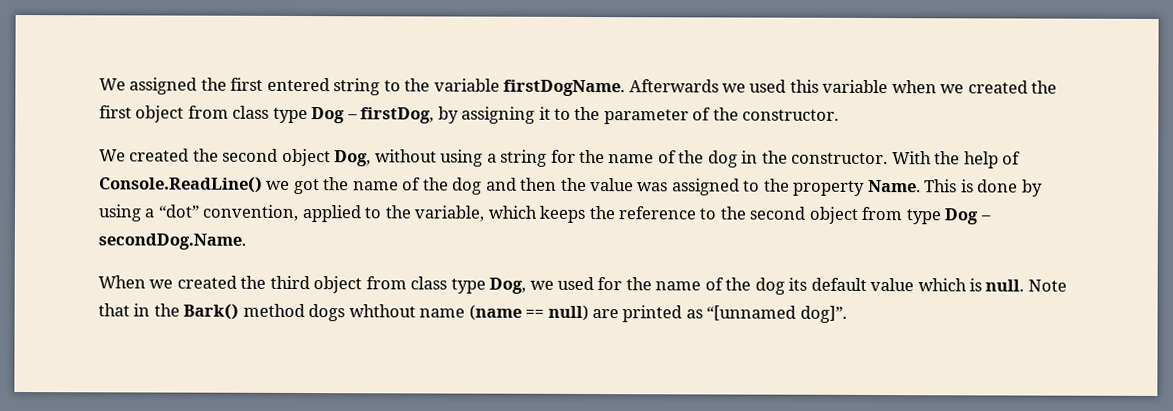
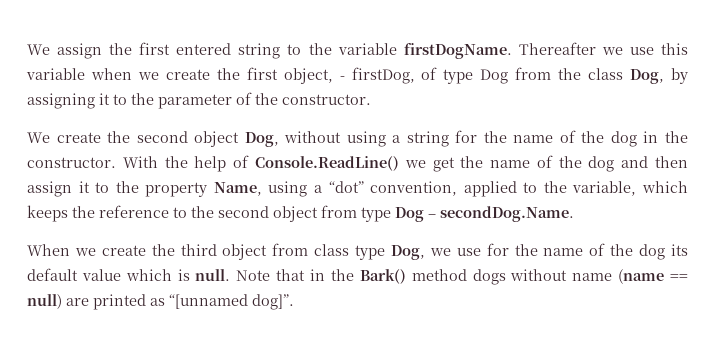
[99,77,198,95] We assigned -> [27,43,103,59] We assign
[628,79,787,93] Afterwards we used -> [518,42,654,55] Thereafter we use
[967,80,1058,94] [99,105,435,124] created the first object from class type Dog – firstDog, -> [165,67,665,84] create the first object, - firstDog, of type Dog from the class Dog,
[129,148,190,162] created -> [56,132,101,143] create
[293,178,320,195] got -> [432,157,455,172] get
[560,177,1043,197] the value was assigned to the property Name. This is done by -> [27,181,262,197] assign it to the property Name,
[176,275,237,289] created -> [101,245,146,256] create
[557,276,595,291] used -> [456,248,481,256] use
[348,304,416,318] whthout -> [510,269,568,281] without

